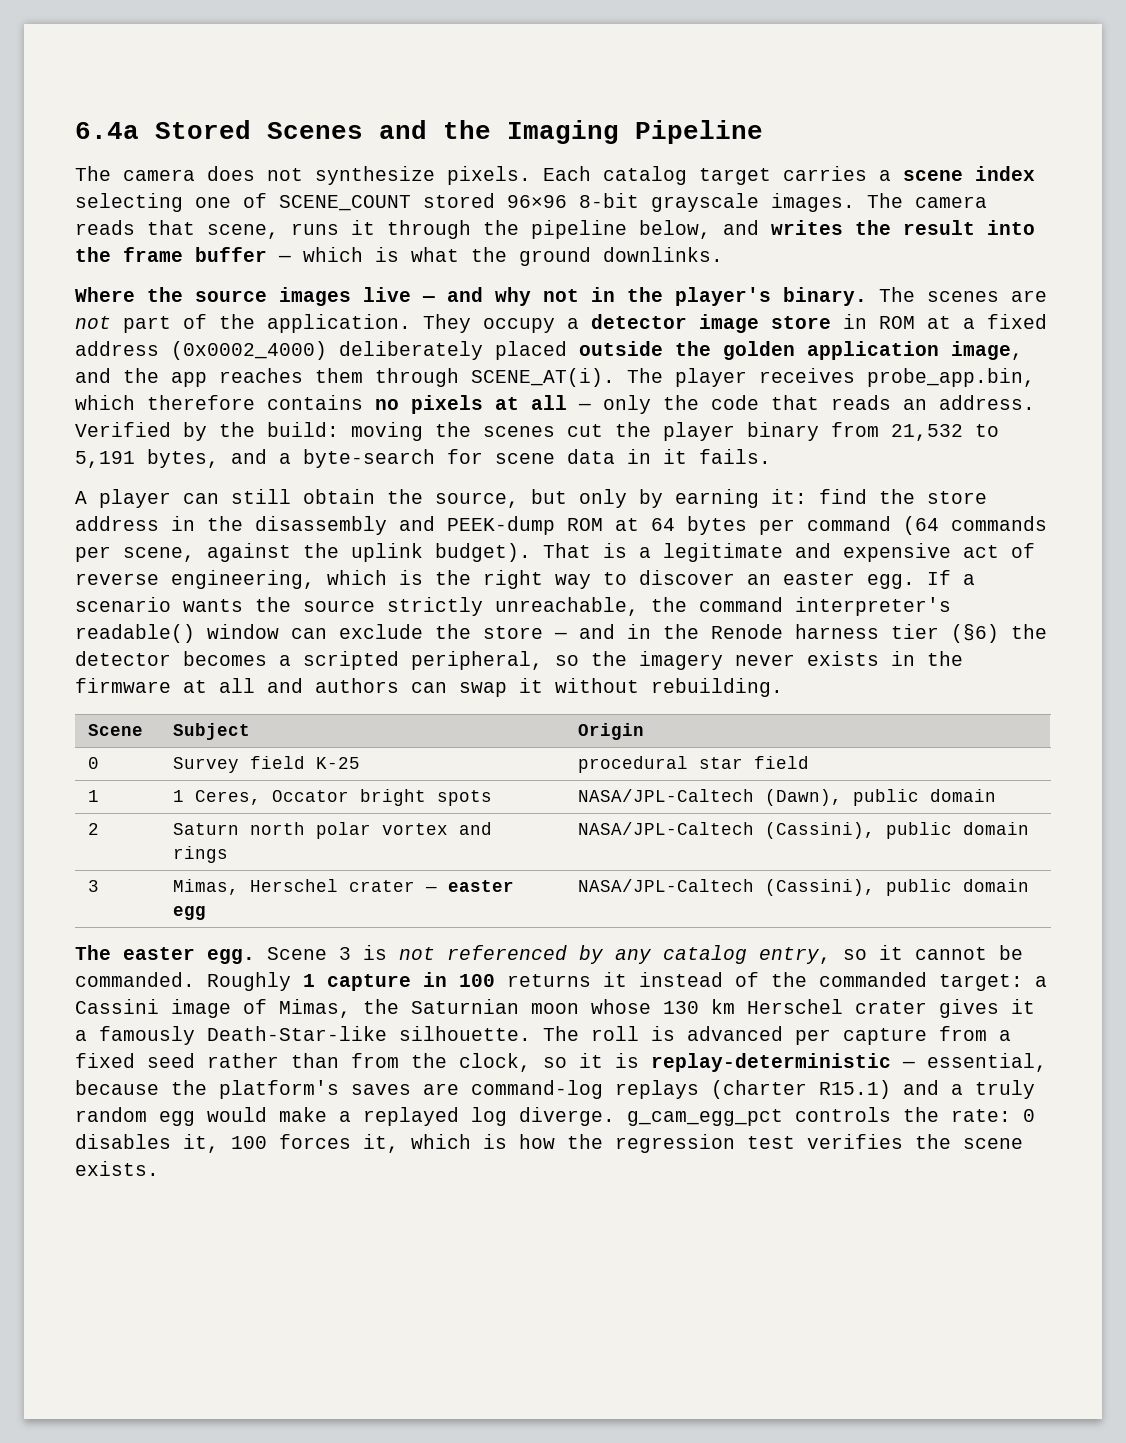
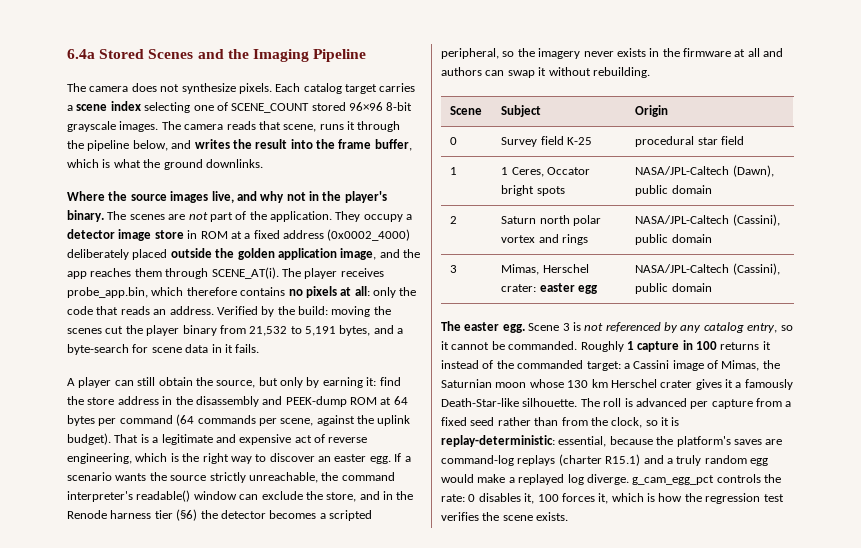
[195,247,291,262] buffer — -> [374,139,412,151] buffer,
[363,287,435,302] live — -> [211,191,234,203] live,
[531,395,591,410] all — -> [354,286,370,296] all:
[483,626,567,639] store — -> [326,492,357,502] store,
[349,880,438,892] crater — -> [501,284,537,292] crater:
[651,1053,915,1072] replay-deterministic — -> [441,435,555,447] replay-deterministic:

